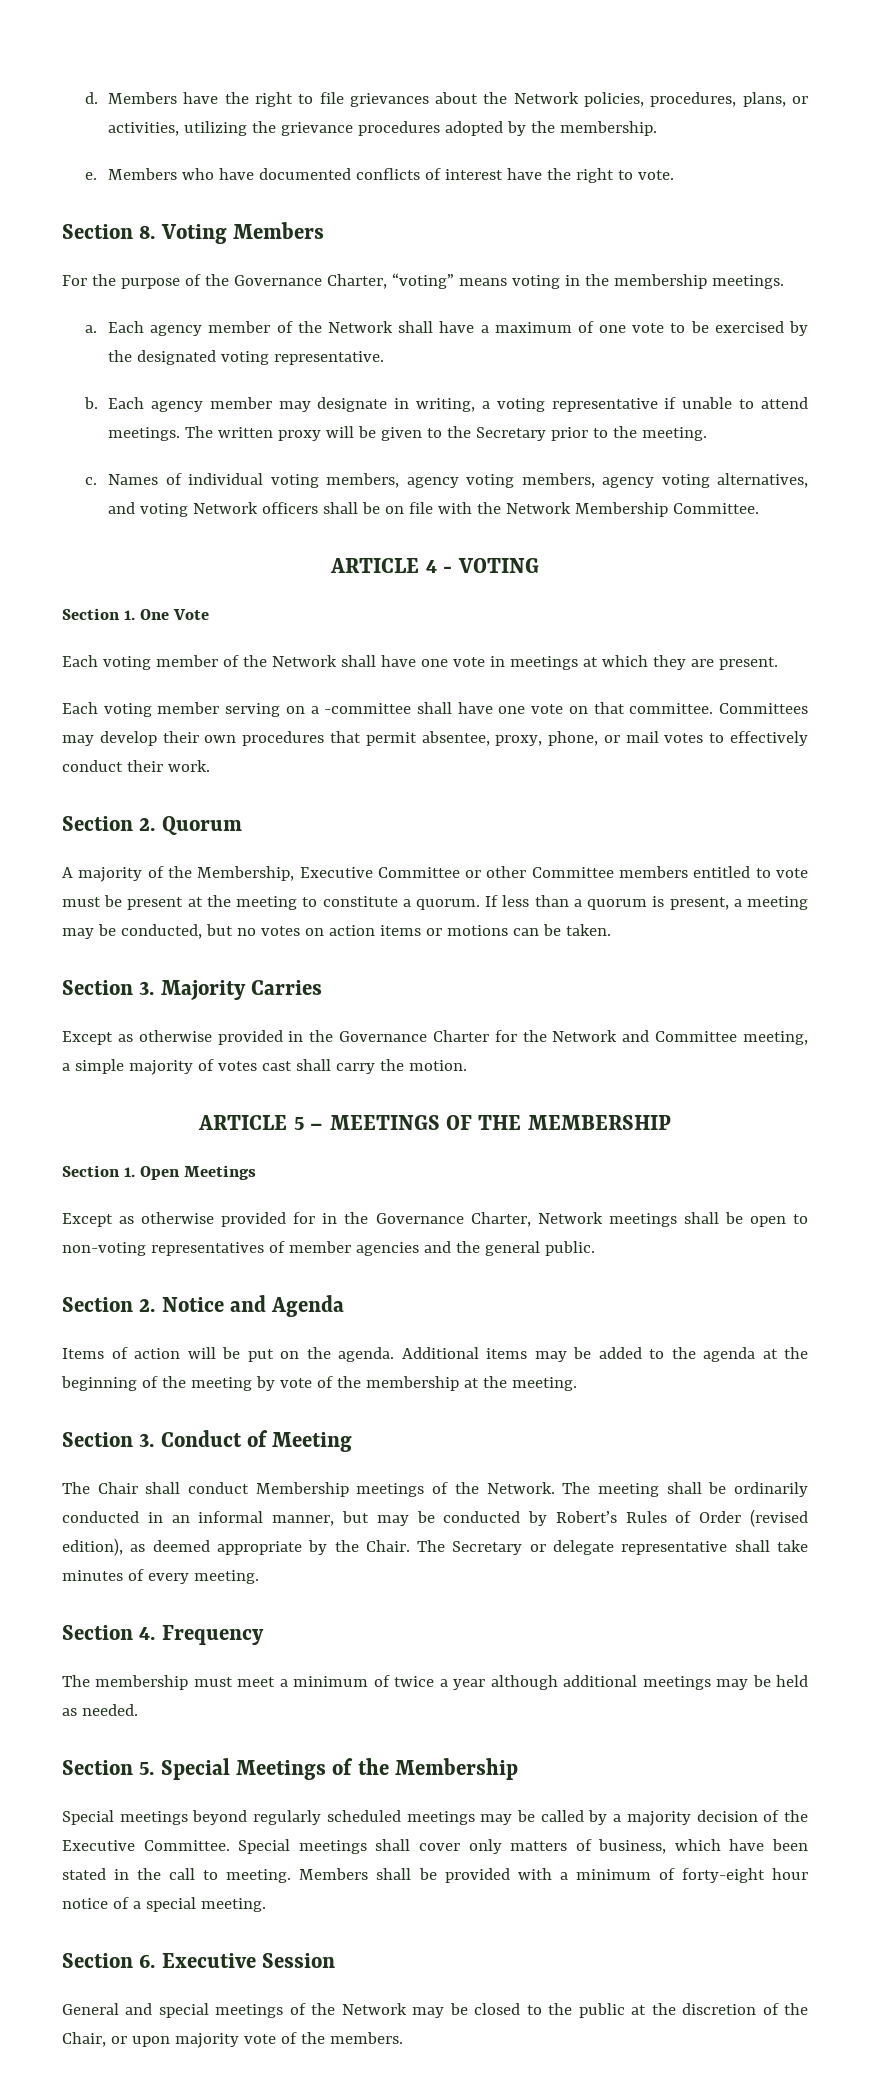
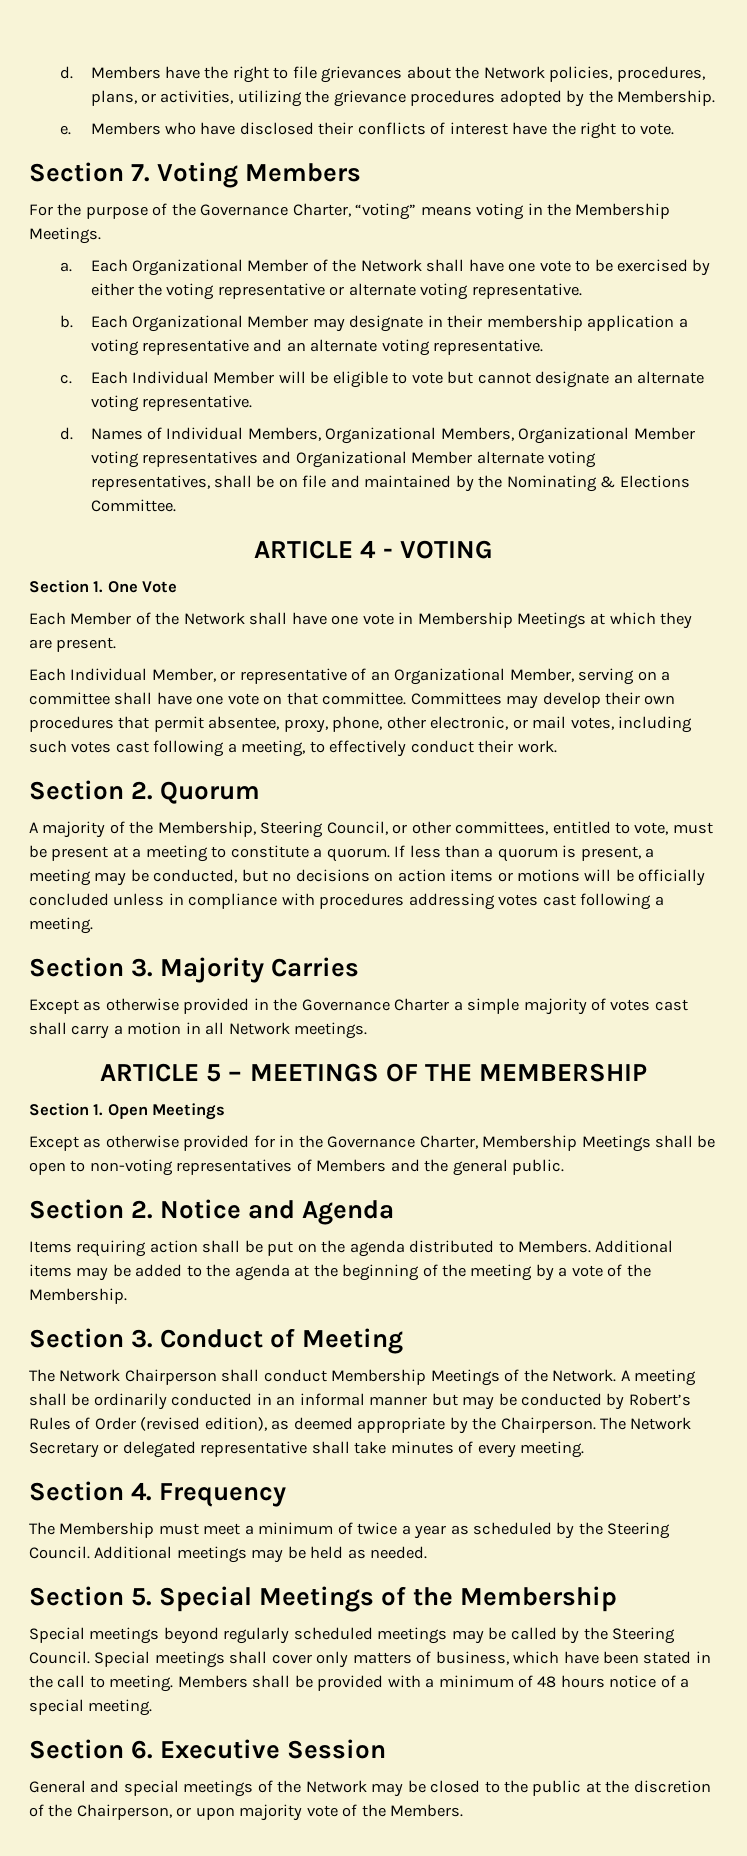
[560,121,658,136] membership. -> [617,90,716,106] Membership.
[259,168,352,180] documented -> [239,122,354,135] disclosed their
[139,225,156,239] 8. -> [131,164,151,182] 7.
[613,274,784,289] membership meetings. -> [575,203,671,219] [29,227,101,244] Membership Meetings.
[150,321,594,336] agency member of the Network shall have a maximum of -> [132,259,504,276] Organizational Member of the Network shall have
[108,350,217,365] the designated -> [90,283,416,300] either the voting representative or alternate
[150,397,272,412] agency member -> [132,315,309,332] Organizational Member
[416,397,809,412] [108,426,708,441] [85,473,808,488] [108,502,669,517] writing, a voting representative if unable to attend meetings. The written proxy will be given to the Secretary prior to the meeting. // c. Names of individual voting members, agency voting members, agency voting alternatives, and voting Network officers shall be on file with the Network Membership -> [447,315,688,331] [90,339,544,356] [59,371,705,388] [90,395,253,412] [59,427,695,444] [90,451,597,468] [90,475,690,492] their membership application a voting representative and an alternate voting representative. // c. Each Individual Member will be eligible to vote but cannot designate an alternate voting representative. // d. Names of Individual Members, Organizational Members, Organizational Member voting representatives and Organizational Member alternate voting representatives, shall be on file and maintained by the Nominating & Elections
[102,655,218,670] voting member -> [70,612,132,625] Member
[509,656,578,670] meetings -> [417,612,587,629] Membership Meetings
[103,702,220,717] voting member -> [70,668,574,685] Individual Member, or representative of an Organizational Member,
[324,703,412,714] -committee -> [29,692,110,705] committee
[603,731,704,743] or mail votes -> [386,716,693,733] [29,740,306,757] other electronic, or mail votes, including such votes cast following a meeting,
[299,866,689,878] Executive Committee or other Committee members -> [260,821,549,838] Steering Council, or other committees,
[775,868,808,878] vote -> [634,822,669,835] vote,
[206,895,231,907] the -> [132,848,142,858] a
[260,926,300,936] votes -> [295,869,370,882] decisions
[512,924,611,936] can be taken. -> [584,869,706,886] [29,893,664,910] [29,917,93,934] will be officially concluded unless in compliance with procedures addressing votes cast following a meeting.
[494,1030,808,1045] for the Network and Committee meeting, -> (450, 1004) none
[379,1059,467,1071] the motion. -> [113,1022,368,1039] a motion in all Network meetings.
[537,1212,677,1227] Network meetings -> [482,1135,651,1152] Membership Meetings
[288,1241,419,1256] member agencies -> [316,1159,387,1172] Members
[111,1347,216,1359] of action will -> [76,1240,241,1257] requiring action shall
[338,1347,394,1362] agenda. -> [349,1240,592,1257] agenda distributed to Members.
[279,1376,577,1391] vote of the membership at the meeting. -> [558,1264,651,1277] [29,1288,127,1304] a vote of the Membership.
[97,1482,138,1494] Chair -> [59,1369,217,1385] Network Chairperson
[356,1483,425,1497] meetings -> [430,1369,500,1386] Meetings
[562,1482,591,1494] The -> [620,1370,631,1381] A
[272,1515,335,1526] manner, -> [369,1396,428,1406] manner
[365,1540,446,1552] Chair. The -> [500,1417,692,1433] Chairperson. The Network
[553,1540,615,1555] delegate -> [122,1441,196,1458] delegated
[95,1675,189,1690] membership -> [59,1522,155,1538] Membership
[490,1675,638,1690] although additional -> [450,1522,671,1539] [29,1546,173,1559] as scheduled by the Steering Council. Additional
[613,1810,808,1826] [62,1840,230,1851] a majority decision of the Executive Committee. -> [583,1627,676,1644] [29,1651,90,1664] the Steering Council.
[681,1868,808,1883] forty-eight hour -> [537,1675,605,1688] 48 hours
[62,2032,106,2047] Chair, -> [76,1804,172,1820] Chairperson,
[329,2032,403,2044] members. -> [390,1804,464,1817] Members.

